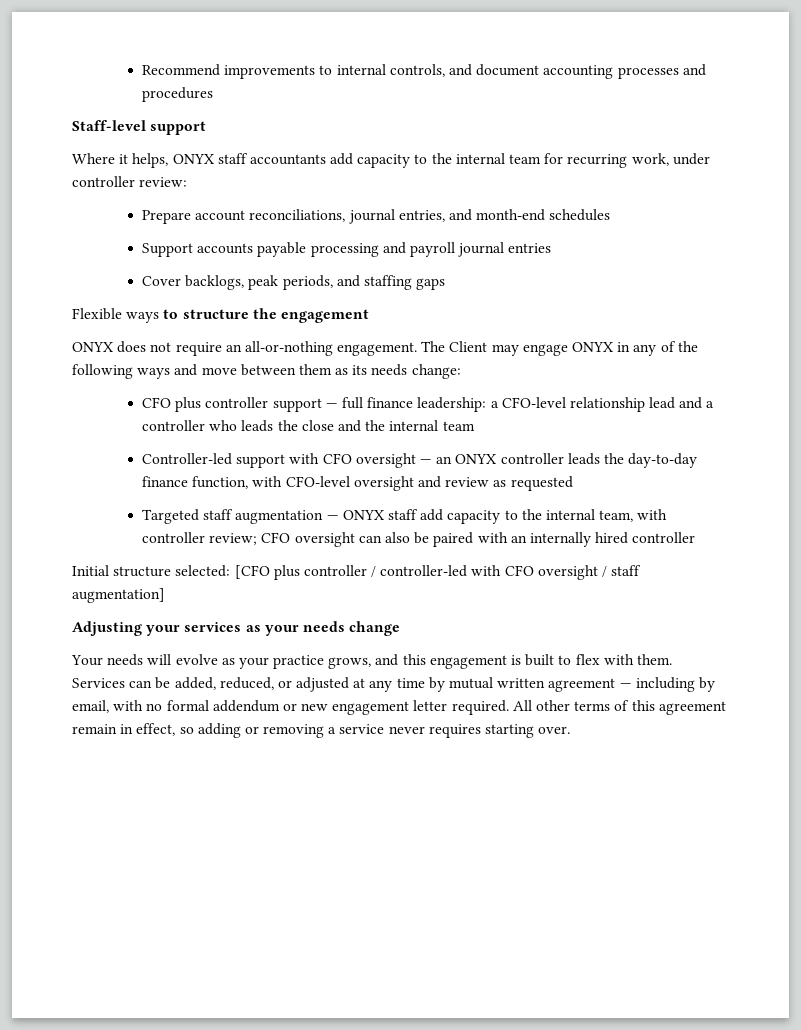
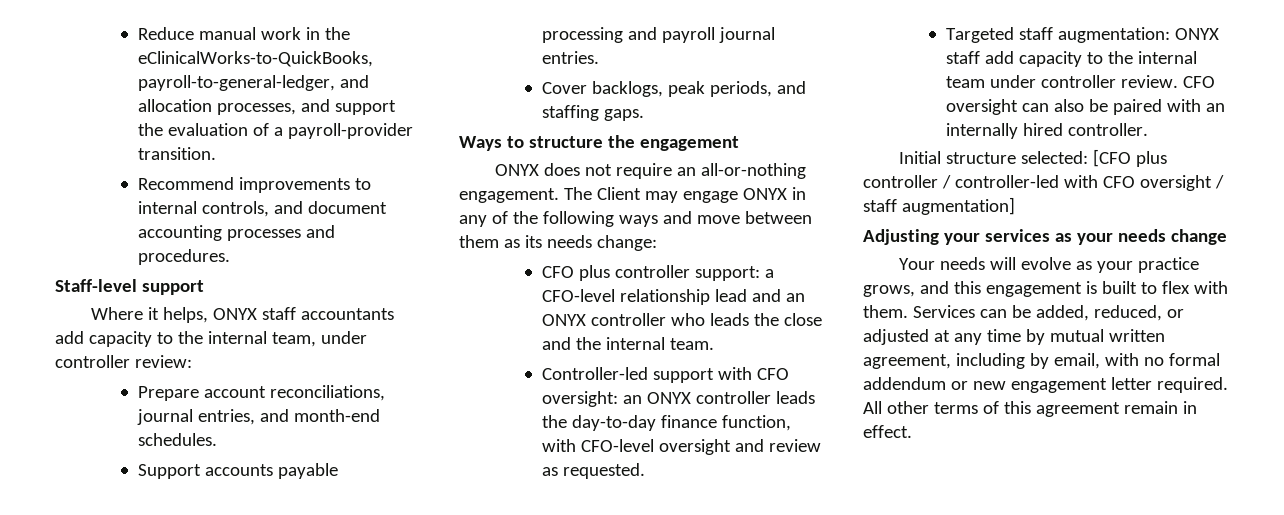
(142, 70) none -> [137,27,350,40] [137,51,373,67] [137,75,369,91] [137,99,396,115] [137,123,413,139] [137,147,216,160] Reduce manual work in the eClinicalWorks-to-QuickBooks, payroll-to-general-ledger, and allocation processes, and support the evaluation of a payroll-provider transition. //
[142,87,214,102] procedures -> [137,249,230,265] procedures.
[509,153,669,168] team for recurring work, -> [271,332,316,347] team,
[549,209,611,221] schedules -> [137,433,217,446] schedules.
[508,243,552,253] entries -> [541,51,599,64] entries.
[416,278,446,290] [72,308,160,323] gaps // Flexible ways -> [603,109,644,121] [459,136,502,151] gaps. // Ways
[272,397,487,412] support — full finance leadership: -> [694,266,760,281] support:
[706,401,715,408] a -> [785,293,805,302] [541,314,586,326] an ONYX
[442,421,475,431] team -> [669,338,714,350] team.
[355,453,432,468] oversight — -> [541,391,618,407] oversight:
[510,476,573,491] requested -> [562,463,645,479] requested.
[235,510,339,524] augmentation — -> [1057,27,1170,43] augmentation:
[599,509,668,522] [142,532,258,545] team, with controller review; -> [945,75,1178,88] team under controller review.
[632,532,696,543] controller -> [1067,123,1148,136] controller.
[548,678,632,692] agreement — -> [863,354,951,369] agreement,
[136,723,571,738] effect, so adding or removing a service never requires starting over. -> [863,425,912,438] effect.

